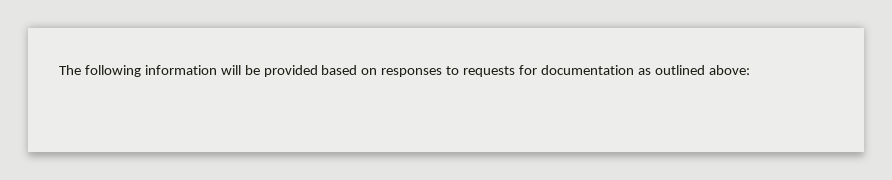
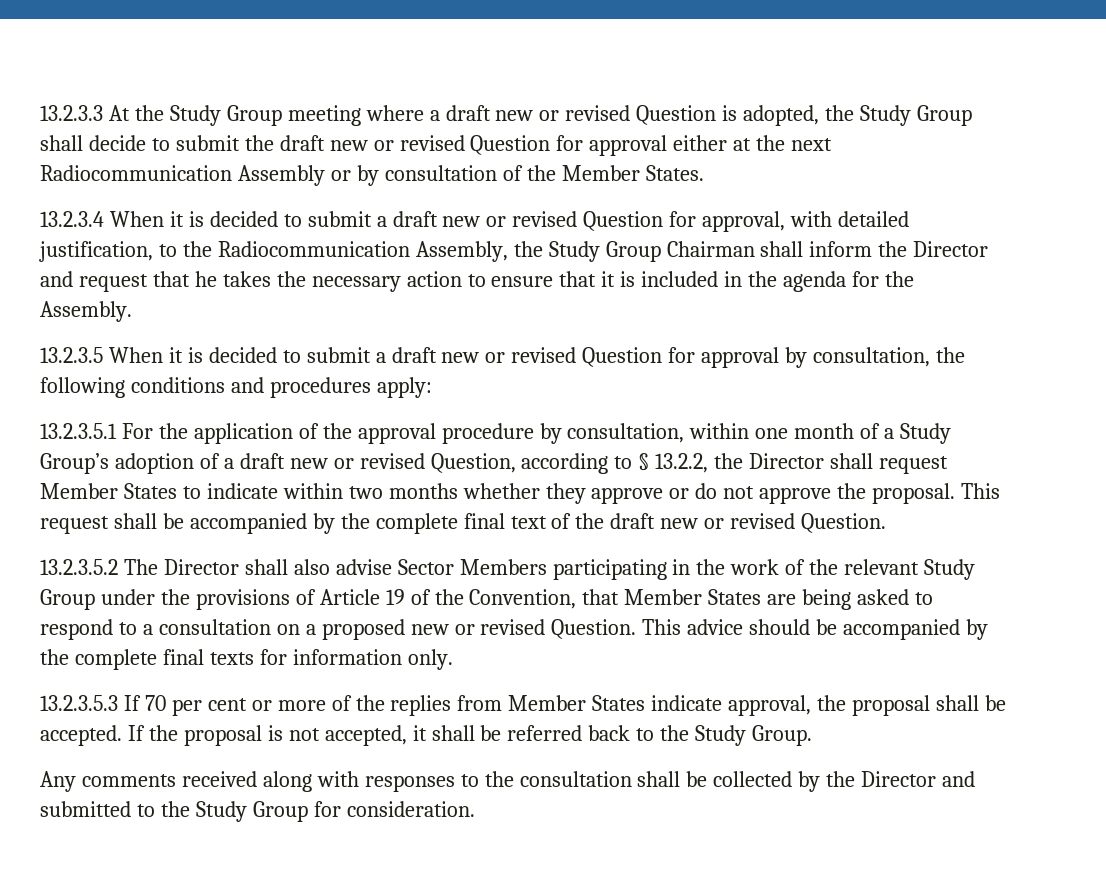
[59,65,750,77] The following information will be provided based on responses to requests for documentation as outlined above: -> [40,105,972,126] [40,135,833,156] [40,165,704,186] [40,211,910,232] [39,241,989,262] [40,271,914,292] [40,301,132,322] [40,347,965,368] [40,377,432,398] [40,423,952,444] [40,453,949,474] [40,483,1001,504] [40,513,887,534] [40,559,976,580] [40,589,934,610] [40,619,989,640] [40,649,453,670] [40,695,1006,716] [40,725,813,746] [40,771,976,792] [40,801,475,822] 13.2.3.3 At the Study Group meeting where a draft new or revised Question is adopted, the Study Group shall decide to submit the draft new or revised Question for approval either at the next Radiocommunication Assembly or by consultation of the Member States. // 13.2.3.4 When it is decided to submit a draft new or revised Question for approval, with detailed justification, to the Radiocommunication Assembly, the Study Group Chairman shall inform the Director and request that he takes the necessary action to ensure that it is included in the agenda for the Assembly. // 13.2.3.5 When it is decided to submit a draft new or revised Question for approval by consultation, the following conditions and procedures apply: // 13.2.3.5.1 For the application of the approval procedure by consultation, within one month of a Study Group’s adoption of a draft new or revised Question, according to § 13.2.2, the Director shall request Member States to indicate within two months whether they approve or do not approve the proposal. This request shall be accompanied by the complete final text of the draft new or revised Question. // 13.2.3.5.2 The Director shall also advise Sector Members participating in the work of the relevant Study Group under the provisions of Article 19 of the Convention, that Member States are being asked to respond to a consultation on a proposed new or revised Question. This advice should be accompanied by the complete final texts for information only. // 13.2.3.5.3 If 70 per cent or more of the replies from Member States indicate approval, the proposal shall be accepted. If the proposal is not accepted, it shall be referred back to the Study Group. // Any comments received along with responses to the consultation shall be collected by the Director and submitted to the Study Group for consideration.

